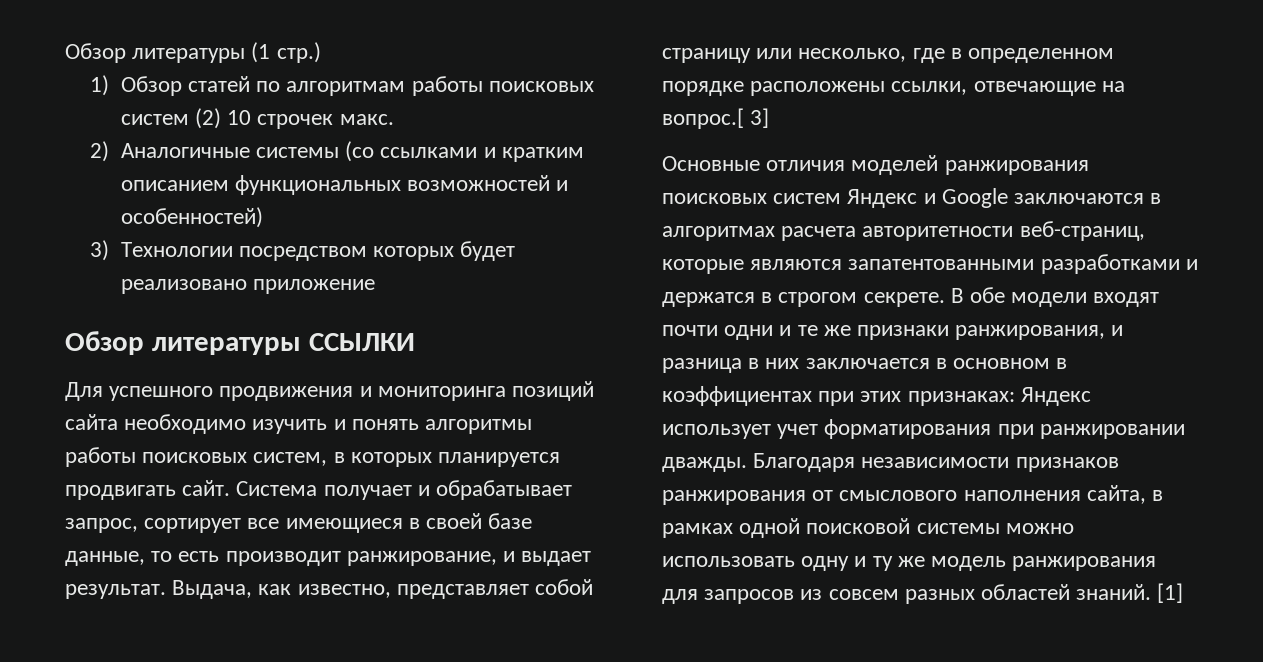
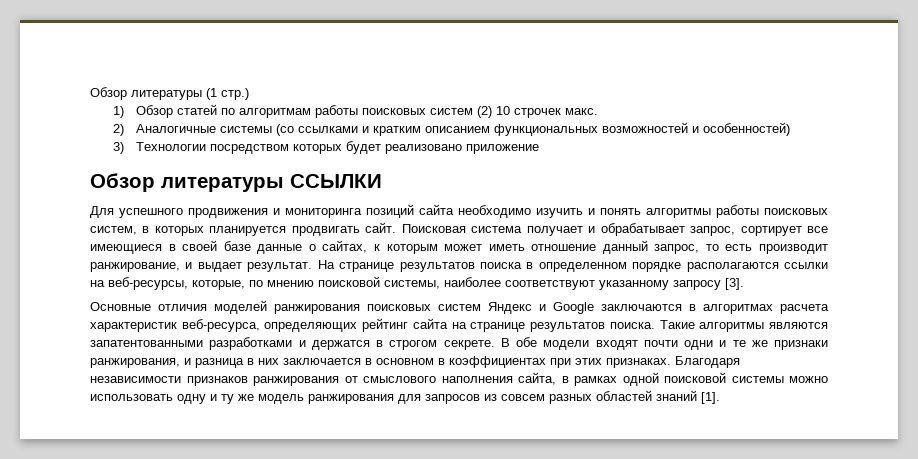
[236,481,318,496] Система -> [401,224,523,233] Поисковая система
[65,551,145,566] данные, -> [257,240,700,254] данные о сайтах, к которым может иметь отношение данный запрос,
[172,579,594,599] [662,48,1115,63] [662,81,1125,96] [662,108,770,129] Выдача, как известно, представляет собой страницу или несколько, где в определенном порядке расположены ссылки, отвечающие на вопрос.[ 3] -> [317,260,828,272] [90,276,744,290] На странице результатов поиска в определенном порядке располагаются ссылки на веб-ресурсы, которые, по мнению поисковой системы, наиболее соответствуют указанному запросу [3].
[862,221,1145,241] [662,259,744,274] авторитетности веб-страниц, которые -> [90,318,765,332] характеристик веб-ресурса, определяющих рейтинг сайта на странице результатов поиска. Такие алгоритмы
[907,387,1091,406] [662,419,1185,439] [662,457,747,472] признаках: Яндекс использует учет форматирования при ранжировании дважды. -> [606,358,671,368] признаках.
[1076,583,1184,603] знаний. [1] -> [656,390,720,404] знаний [1].

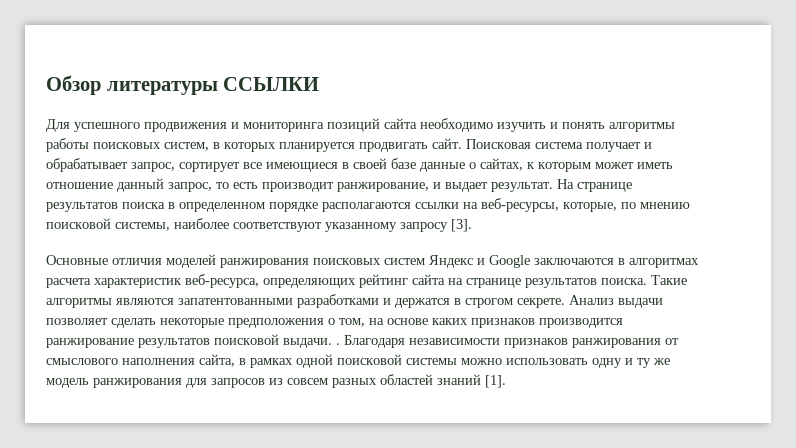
[90,87,249,100] [113,104,599,118] [113,122,791,136] [113,141,540,154] [90,173,284,192] Обзор литературы (1 стр.) // 1) Обзор статей по алгоритмам работы поисковых систем (2) 10 строчек макс. // 2) Аналогичные системы (со ссылками и кратким описанием функциональных возможностей и особенностей) // 3) Технологии посредством которых будет реализовано приложение // Обзор литературы -> [46,75,218,95] Обзор литературы
[500,337,828,350] [90,356,671,368] В обе модели входят почти одни и те же признаки ранжирования, и разница в них заключается в основном в коэффициентах при этих признаках. -> [569,295,663,308] [46,318,623,328] [46,334,340,348] Анализ выдачи позволяет сделать некоторые предположения о том, на основе каких признаков производится ранжирование результатов поисковой выдачи. .

